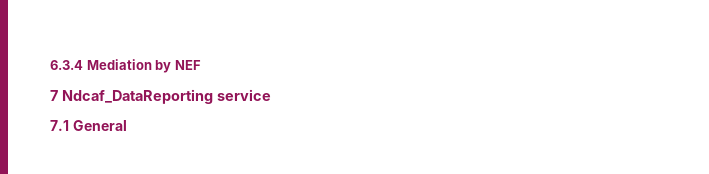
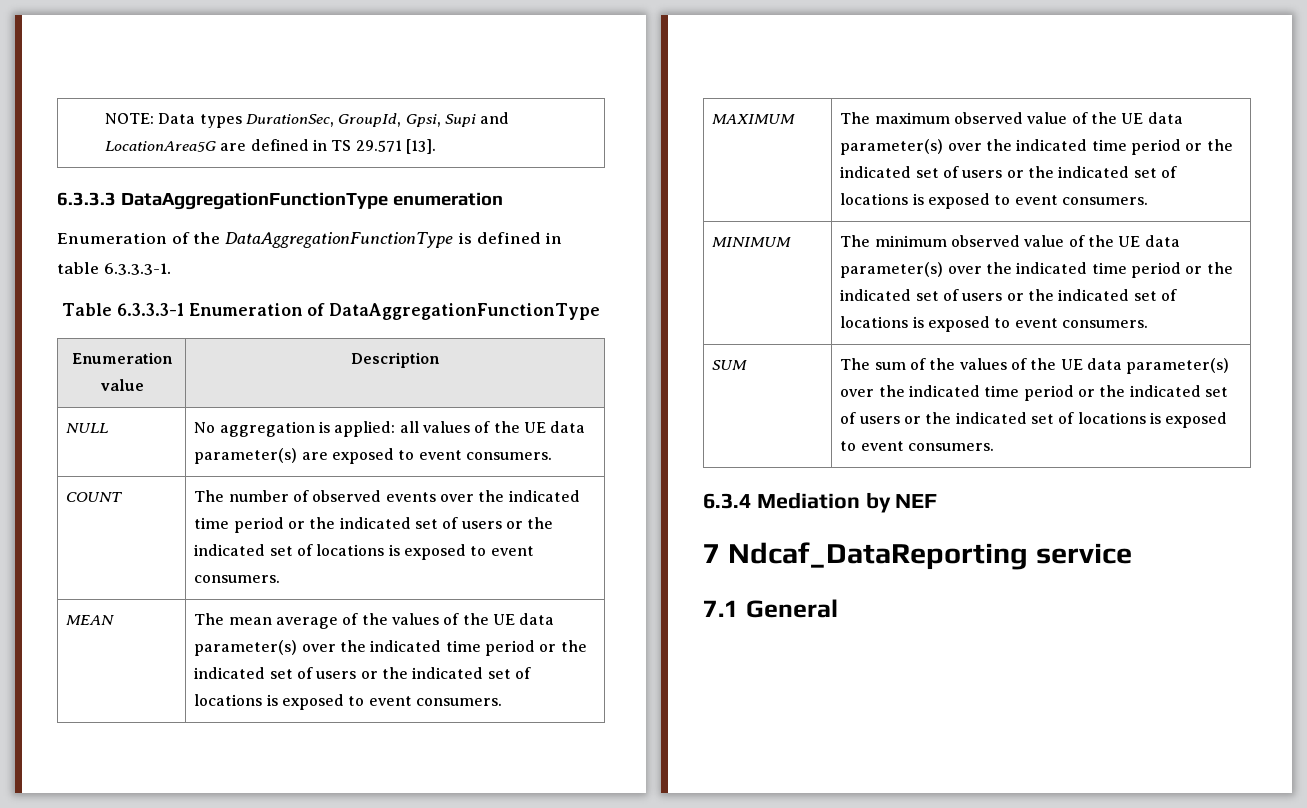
(50, 65) none -> [104,112,510,128] [104,139,436,154] [57,192,503,210] [57,232,563,248] [57,262,171,275] [62,303,600,320] [71,352,173,364] [99,379,144,391] [351,352,440,368] [66,423,109,433] [194,421,586,437] [194,448,552,464] [66,492,123,502] [194,490,580,502] [194,517,554,533] [194,544,534,560] [194,575,281,583] [66,615,115,625] [194,613,555,629] [194,640,587,656] [194,667,531,679] [194,694,502,710] [712,114,796,124] [840,112,1183,124] [840,139,1233,155] [840,166,1177,178] [840,193,1148,209] [712,237,792,247] [840,235,1180,247] [840,262,1233,278] [840,289,1177,301] [840,316,1148,332] [712,360,748,370] [840,358,1230,374] [840,385,1228,401] [840,412,1228,428] [840,441,995,451] NOTE: Data types DurationSec, GroupId, Gpsi, Supi and LocationArea5G are defined in TS 29.571 [13]. // 6.3.3.3 DataAggregationFunctionType enumeration // Enumeration of the DataAggregationFunctionType is defined in table 6.3.3.3-1. // Table 6.3.3.3-1 Enumeration of DataAggregationFunctionType // Enumeration value | Description // NULL | No aggregation is applied: all values of the UE data parameter(s) are exposed to event consumers. // COUNT | The number of observed events over the indicated time period or the indicated set of users or the indicated set of locations is exposed to event consumers. // MEAN | The mean average of the values of the UE data parameter(s) over the indicated time period or the indicated set of users or the indicated set of locations is exposed to event consumers. // MAXIMUM | The maximum observed value of the UE data parameter(s) over the indicated time period or the indicated set of users or the indicated set of locations is exposed to event consumers. // MINIMUM | The minimum observed value of the UE data parameter(s) over the indicated time period or the indicated set of users or the indicated set of locations is exposed to event consumers. // SUM | The sum of the values of the UE data parameter(s) over the indicated time period or the indicated set of users or the indicated set of locations is exposed to event consumers. //

